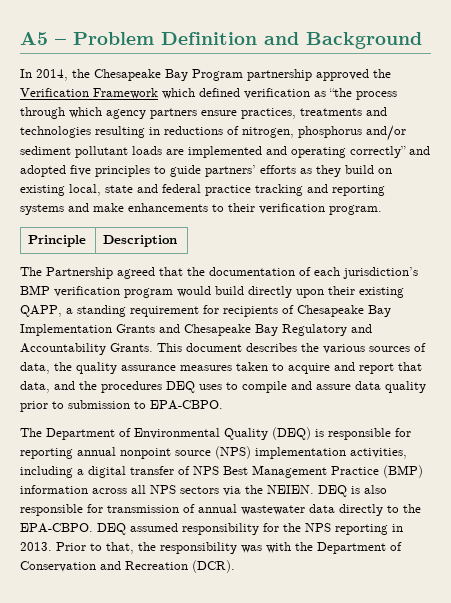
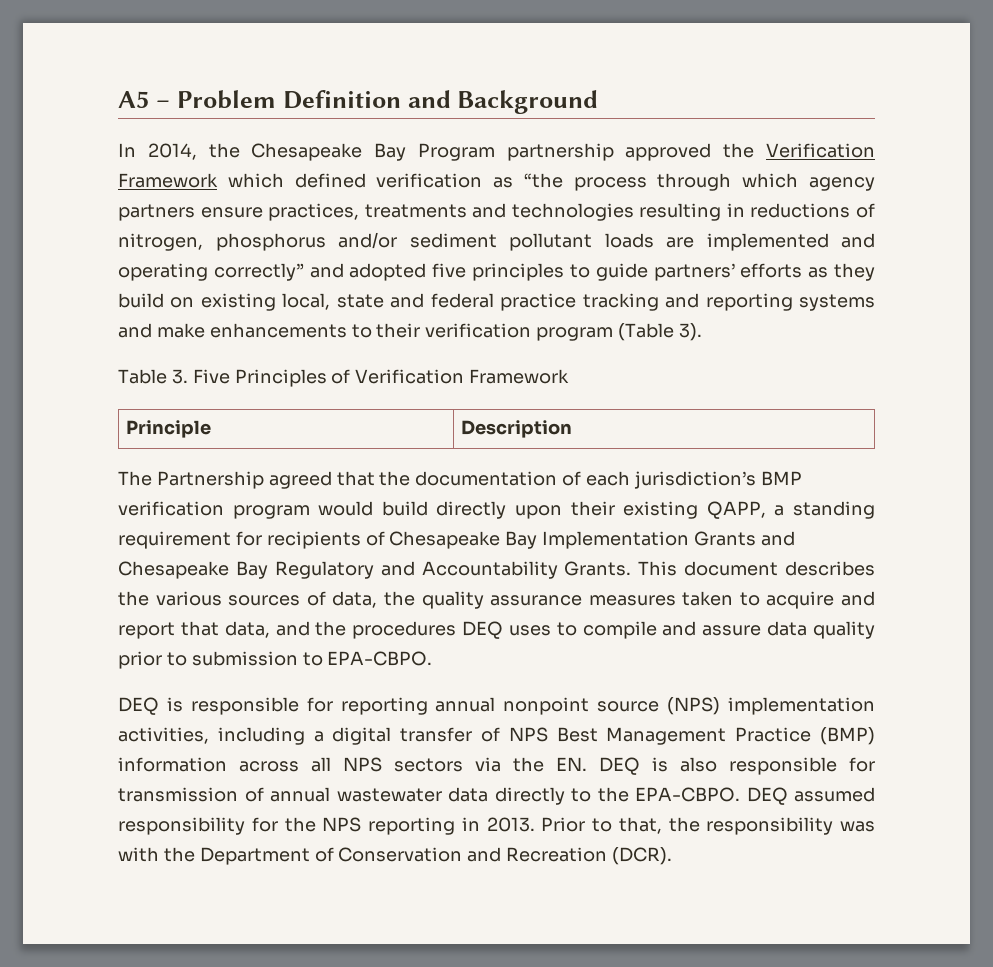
[329,205,382,215] program. -> [536,323,702,341] [118,369,570,387] program (Table 3). // Table 3. Five Principles of Verification Framework
[20,427,311,440] The Department of Environmental Quality (DEQ) -> [118,697,159,715] DEQ
[267,485,314,494] NEIEN. -> [556,757,587,771] EN.

